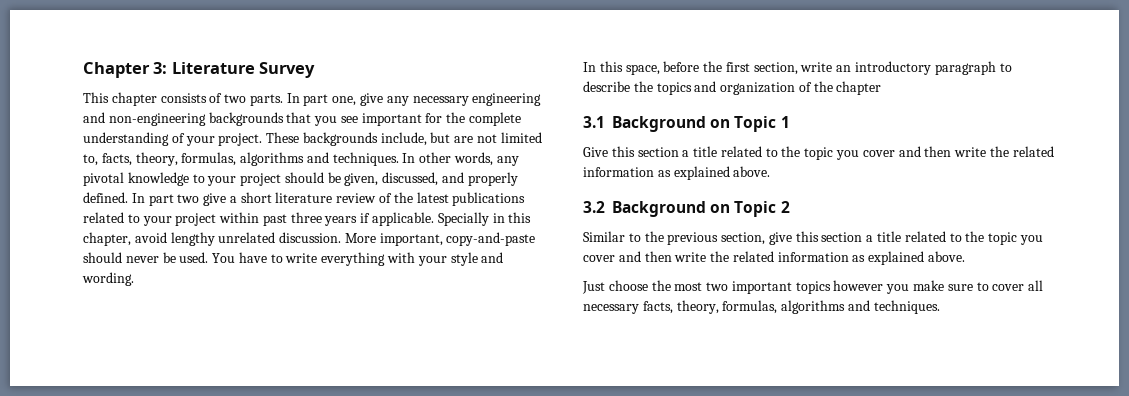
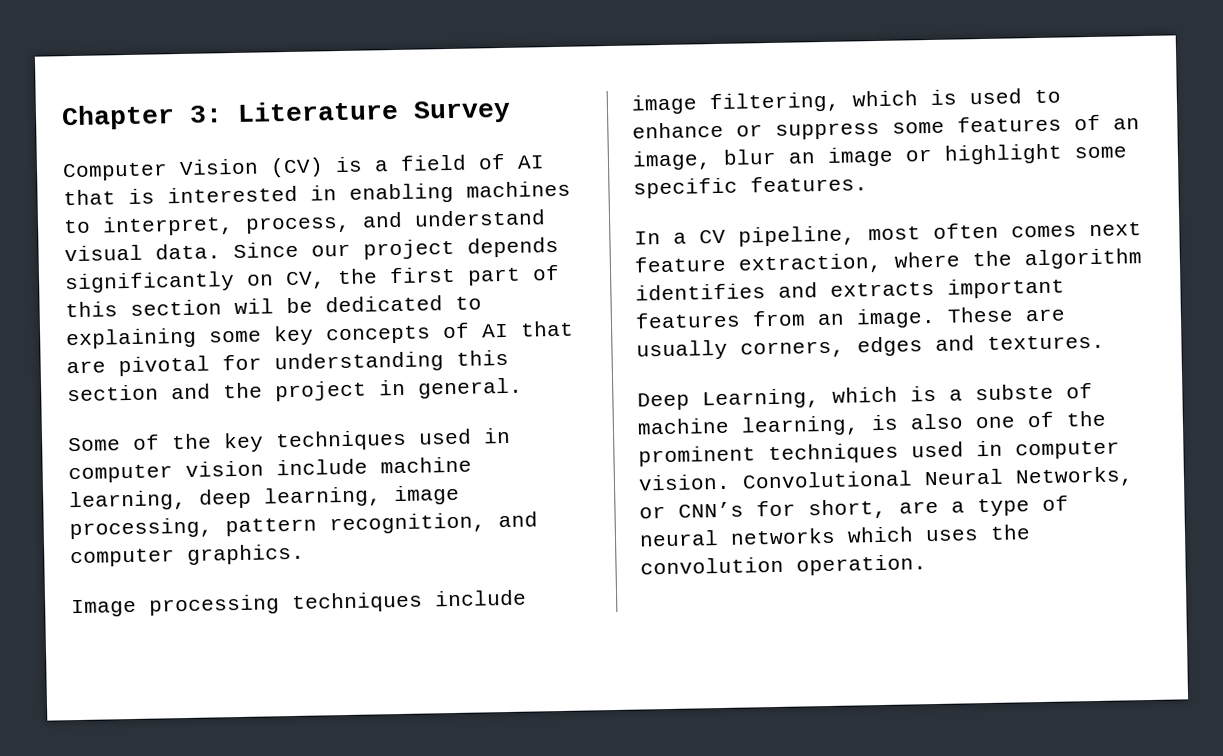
[83,92,542,106] [83,112,522,126] [83,132,542,146] [83,152,519,166] [83,172,518,186] [83,192,526,206] [83,212,532,226] [83,232,536,246] [83,252,504,266] [82,272,134,286] [583,61,1012,75] [583,81,882,95] [583,116,790,132] [583,146,1054,160] [583,166,771,180] [583,201,790,217] [583,231,1043,245] [583,251,966,265] [582,280,1044,294] [583,300,940,314] This chapter consists of two parts. In part one, give any necessary engineering and non-engineering backgrounds that you see important for the complete understanding of your project. These backgrounds include, but are not limited to, facts, theory, formulas, algorithms and techniques. In other words, any pivotal knowledge to your project should be given, discussed, and properly defined. In part two give a short literature review of the latest publications related to your project within past three years if applicable. Specially in this chapter, avoid lengthy unrelated discussion. More important, copy-and-paste should never be used. You have to write everything with your style and wording. // In this space, before the first section, write an introductory paragraph to describe the topics and organization of the chapter // 3.1 Background on Topic 1 // Give this section a title related to the topic you cover and then write the related information as explained above. // 3.2 Background on Topic 2 // Similar to the previous section, give this section a title related to the topic you cover and then write the related information as explained above. // Just choose the most two important topics however you make sure to cover all necessary facts, theory, formulas, algorithms and techniques. -> [62,153,545,182] [63,180,571,206] [63,209,546,237] [64,236,559,262] [64,264,560,294] [65,295,482,318] [66,320,574,350] [66,349,509,377] [67,377,523,402] [68,427,511,453] [68,456,472,484] [69,484,460,512] [69,511,538,540] [70,543,305,568] [71,589,527,618] [631,88,1061,115] [632,114,1140,140] [632,143,1127,171] [633,175,868,199] [634,222,1142,247] [634,248,1143,275] [635,277,1065,301] [635,306,1066,329] [636,334,1105,361] [637,383,1093,411] [637,410,1106,437] [638,440,1120,467] [638,466,1134,491] [639,495,1069,520] [639,524,1031,547] [640,554,927,576] Computer Vision (CV) is a field of AI that is interested in enabling machines to interpret, process, and understand visual data. Since our project depends significantly on CV, the first part of this section wil be dedicated to explaining some key concepts of AI that are pivotal for understanding this section and the project in general. // Some of the key techniques used in computer vision include machine learning, deep learning, image processing, pattern recognition, and computer graphics. // Image processing techniques include image filtering, which is used to enhance or suppress some features of an image, blur an image or highlight some specific features. // In a CV pipeline, most often comes next feature extraction, where the algorithm identifies and extracts important features from an image. These are usually corners, edges and textures. // Deep Learning, which is a subste of machine learning, is also one of the prominent techniques used in computer vision. Convolutional Neural Networks, or CNN’s for short, are a type of neural networks which uses the convolution operation.

